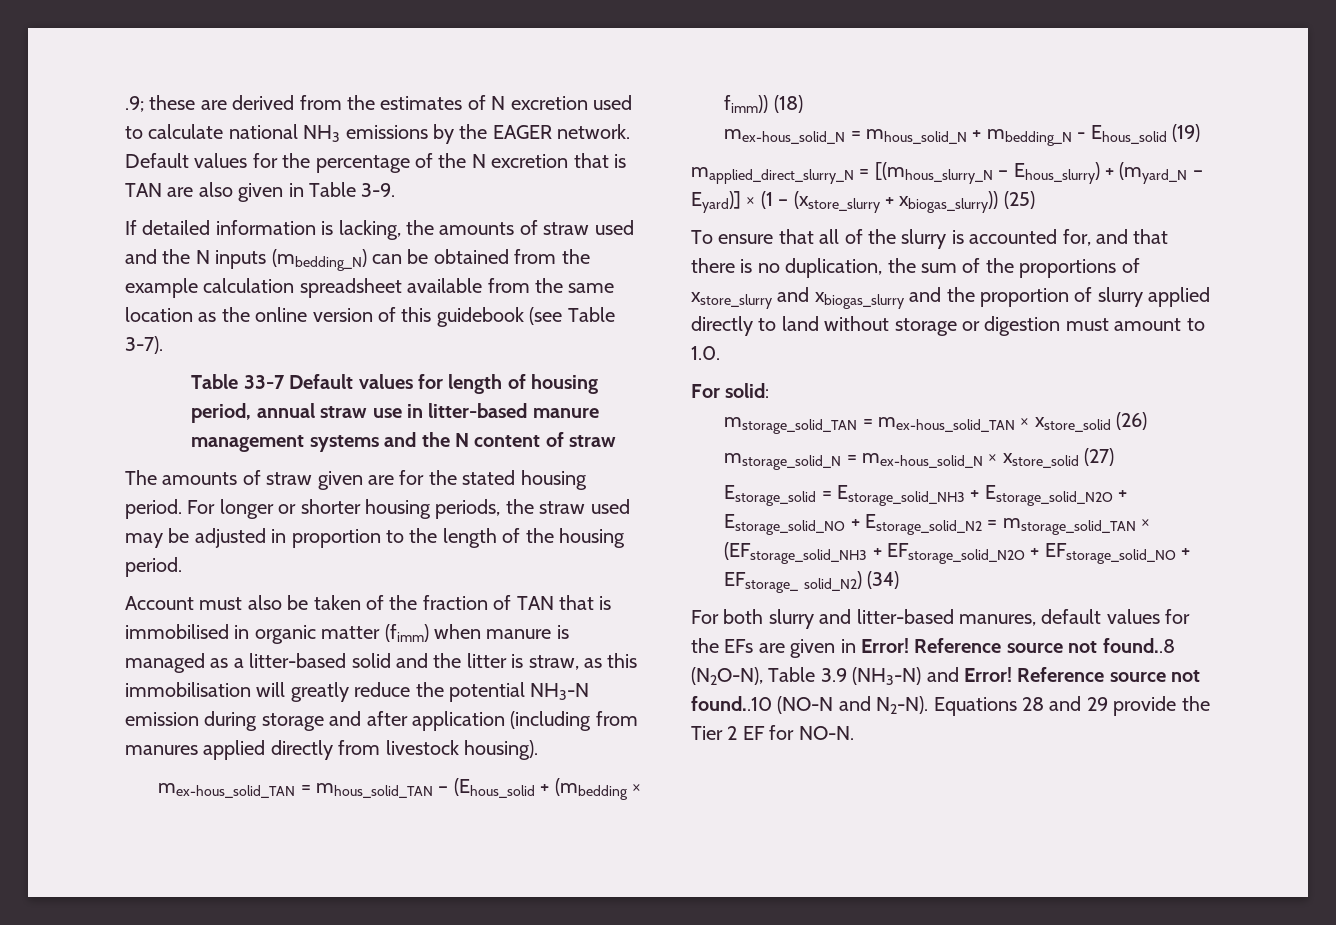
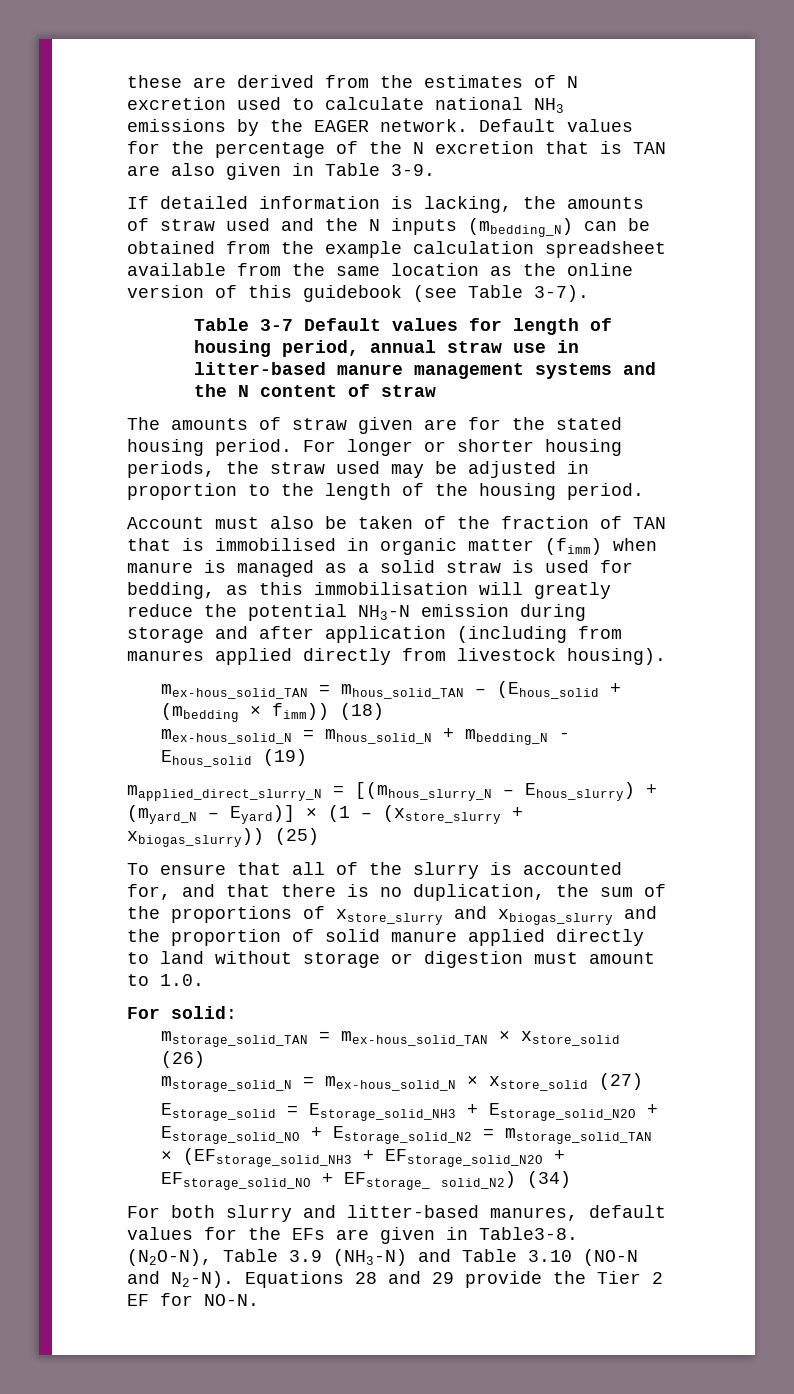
[125,96,144,112] .9; -> (127, 81) none
[243,375,285,389] 33-7 -> [260,319,294,331] 3-7
[249,653,579,670] litter-based solid and the litter is straw, -> [380,560,633,573] [127,582,215,599] solid straw is used for bedding,
[1097,287,1143,307] slurry -> [325,929,457,942] solid manure
[860,638,1175,653] Error! Reference source not found..8 -> [479,1227,578,1240] Table3-8.
[963,667,1201,682] [691,696,772,711] Error! Reference source not found..10 -> [462,1249,572,1262] Table 3.10

